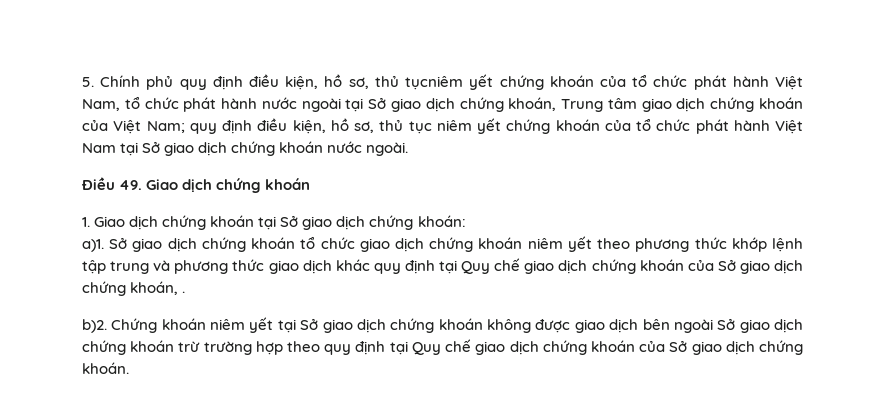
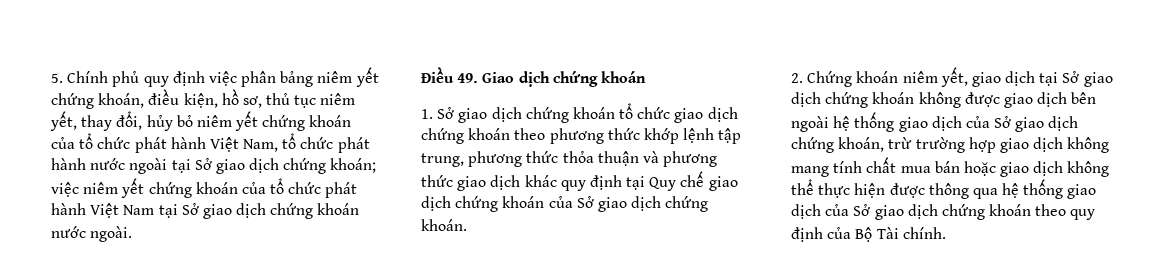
[249,74,464,90] điều kiện, hồ sơ, thủ tụcniêm -> [208,67,379,87] [51,89,356,109] [50,111,232,131] việc phân bảng niêm yết chứng khoán, điều kiện, hồ sơ, thủ tục niêm yết, thay đổi, hủy bỏ niêm
[508,97,804,112] [82,118,432,134] khoán, Trung tâm giao dịch chứng khoán của Việt Nam; quy định điều kiện, hồ sơ, thủ tục -> [330,158,377,173] [51,182,79,197] khoán; việc
[94,215,466,230] [82,239,104,252] Giao dịch chứng khoán tại Sở giao dịch chứng khoán: // a)1. -> (433, 114) none
[527,236,592,252] niêm yết -> (511, 134) none
[110,261,150,274] trung -> [421,151,639,167] trung, phương thức thỏa thuận
[130,281,186,295] [82,317,274,333] khoán, . // b)2. Chứng khoán niêm yết -> [421,219,467,231] [791,67,1036,87] khoán. // 2. Chứng khoán niêm yết, giao dịch
[717,318,803,333] [82,339,804,355] [82,362,129,374] Sở giao dịch chứng khoán trừ trường hợp theo quy định tại Quy chế giao dịch chứng khoán của Sở giao dịch chứng khoán. -> [833,112,1079,132] [791,137,1110,153] [791,157,1110,177] [791,179,1097,199] [791,204,1096,220] [791,227,946,242] hệ thống giao dịch của Sở giao dịch chứng khoán, trừ trường hợp giao dịch không mang tính chất mua bán hoặc giao dịch không thể thực hiện được thông qua hệ thống giao dịch của Sở giao dịch chứng khoán theo quy định của Bộ Tài chính.

